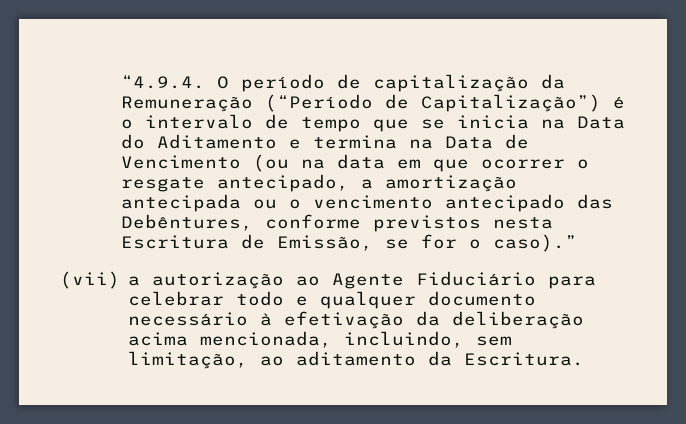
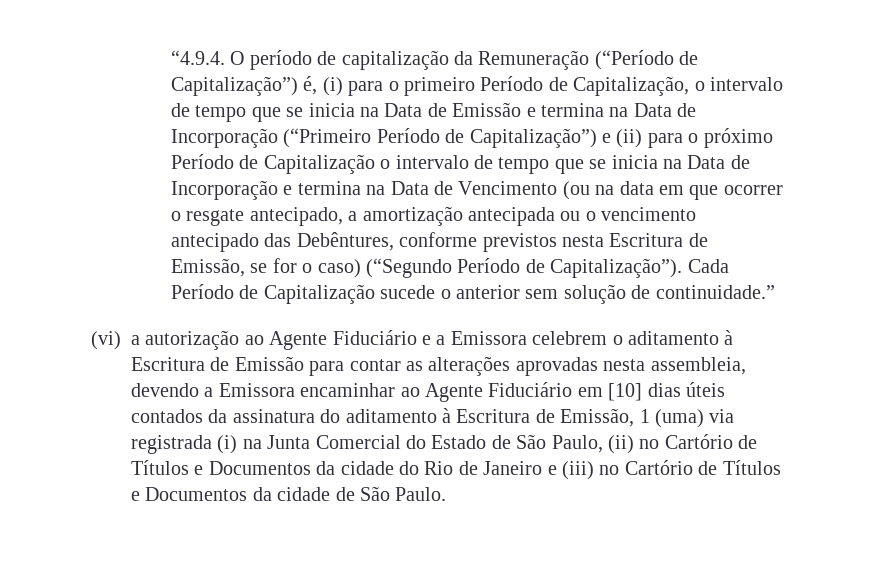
[612,96,625,109] [120,114,625,132] [120,134,277,149] é o intervalo de tempo que se inicia na Data do Aditamento -> [303,76,783,96] [170,102,697,122] [170,128,773,148] [170,154,750,174] [170,180,278,200] é, (i) para o primeiro Período de Capitalização, o intervalo de tempo que se inicia na Data de Emissão e termina na Data de Incorporação (“Primeiro Período de Capitalização”) e (ii) para o próximo Período de Capitalização o intervalo de tempo que se inicia na Data de Incorporação
[492,234,577,252] [60,271,120,289] caso).” // (vii) -> [317,258,729,278] [170,284,775,304] [91,331,121,350] caso) (“Segundo Período de Capitalização”). Cada Período de Capitalização sucede o anterior sem solução de continuidade.” // (vi)
[548,276,597,289] [128,291,537,309] [128,311,585,329] [128,331,513,348] [128,351,585,369] para celebrar todo e qualquer documento necessário à efetivação da deliberação acima mencionada, incluindo, sem limitação, ao aditamento da Escritura. -> [422,330,734,345] [131,356,746,376] [131,382,725,402] [131,408,735,428] [131,434,758,454] [131,460,781,480] [131,486,447,501] e a Emissora celebrem o aditamento à Escritura de Emissão para contar as alterações aprovadas nesta assembleia, devendo a Emissora encaminhar ao Agente Fiduciário em [10] dias úteis contados da assinatura do aditamento à Escritura de Emissão, 1 (uma) via registrada (i) na Junta Comercial do Estado de São Paulo, (ii) no Cartório de Títulos e Documentos da cidade do Rio de Janeiro e (iii) no Cartório de Títulos e Documentos da cidade de São Paulo.

